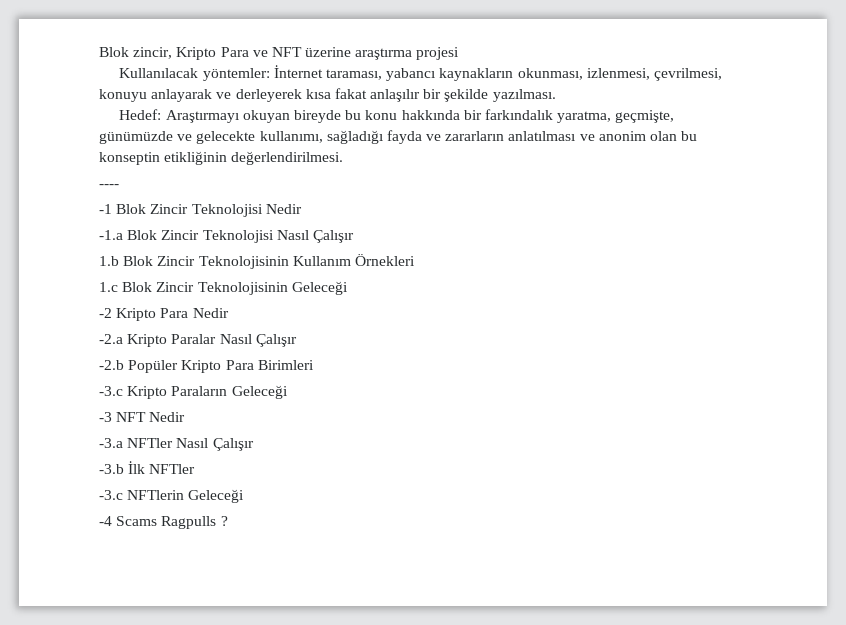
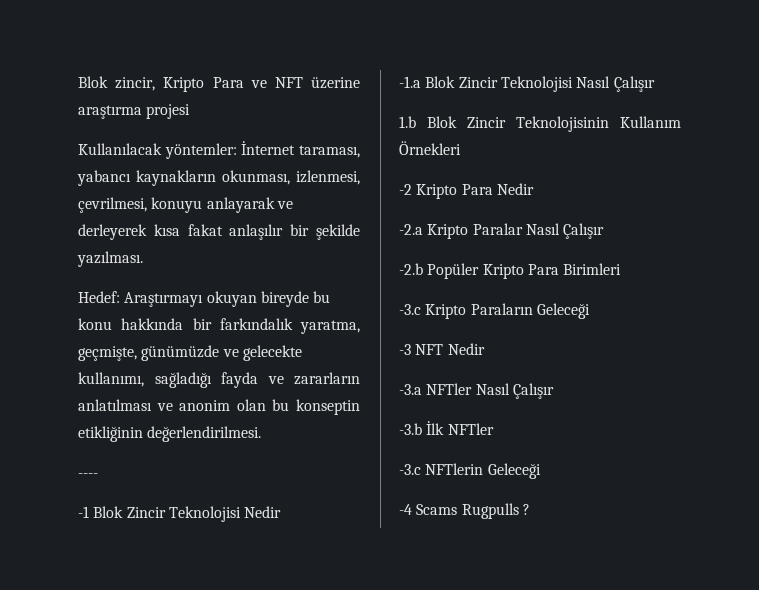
[99,281,348,295] // 1.c Blok Zincir Teknolojisinin Geleceği -> (461, 148) none
[161,516,217,529] Ragpulls -> [461,503,519,519] Rugpulls

